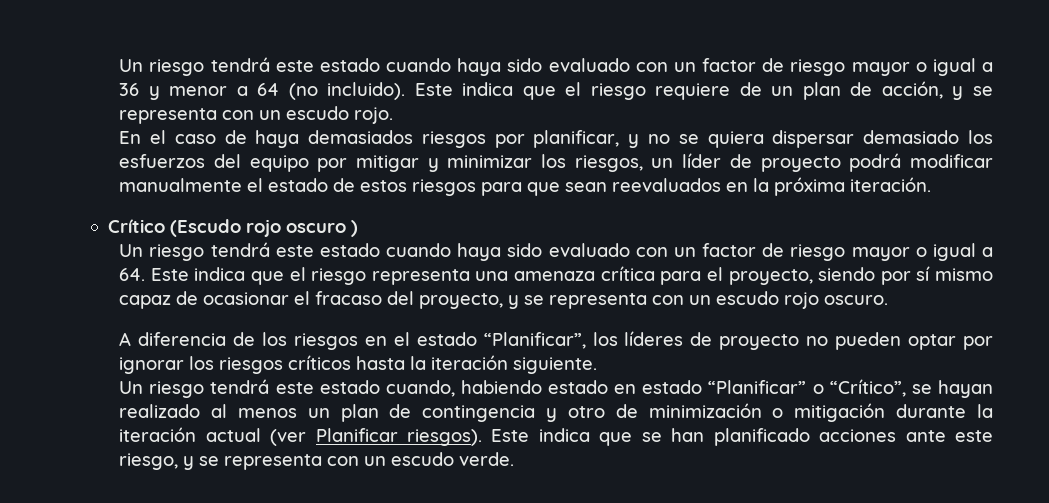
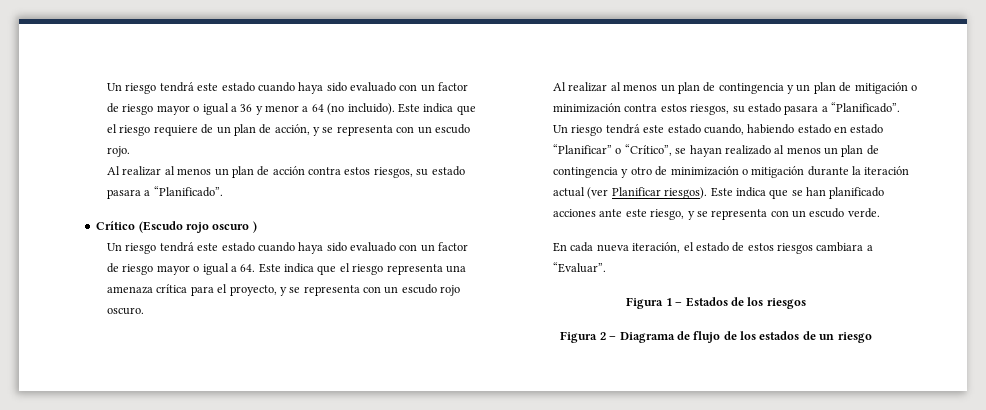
[119,130,994,148] [119,153,993,172] [119,177,932,196] En el caso de haya demasiados riesgos por planificar, y no se quiera dispersar demasiado los esfuerzos del equipo por mitigar y minimizar los riesgos, un líder de proyecto podrá modificar manualmente el estado de estos riesgos para que sean reevaluados en la próxima iteración. -> [107,166,465,178] [107,186,223,199] Al realizar al menos un plan de acción contra estos riesgos, su estado pasara a “Planificado”.
[818,266,993,285] [119,291,504,309] siendo por sí mismo capaz de ocasionar el fracaso del proyecto, -> (277, 290) none
[119,331,993,350] [119,355,598,374] A diferencia de los riesgos en el estado “Planificar”, los líderes de proyecto no pueden optar por ignorar los riesgos críticos hasta la iteración siguiente. -> [553,82,917,94] [553,102,901,115] Al realizar al menos un plan de contingencia y un plan de mitigación o minimización contra estos riesgos, su estado pasara a “Planificado”.
(515, 459) none -> [553,242,873,254] [553,262,607,273] [626,297,806,309] [560,331,872,343] // En cada nueva iteración, el estado de estos riesgos cambiara a “Evaluar”. // Figura 1 – Estados de los riesgos // Figura 2 – Diagrama de flujo de los estados de un riesgo

